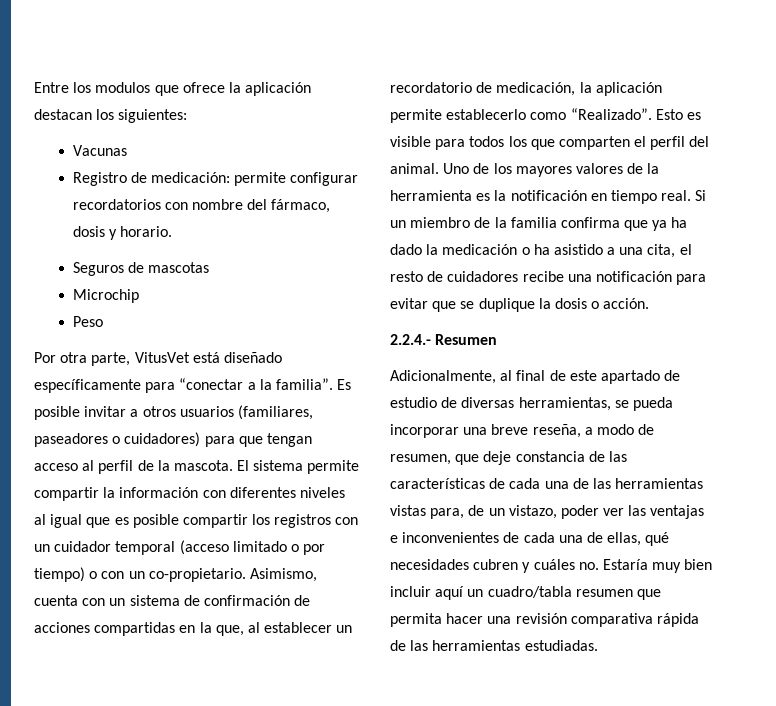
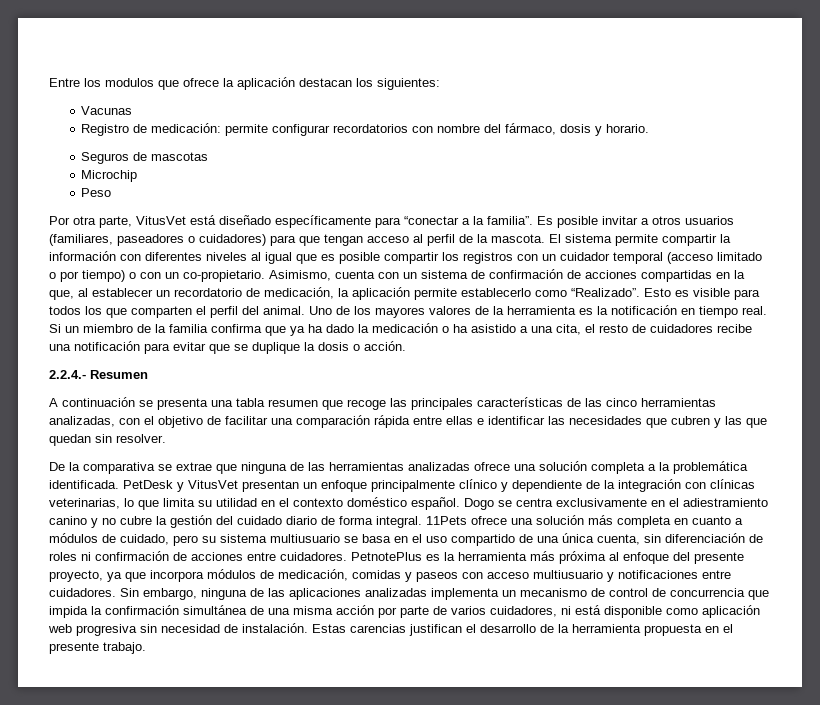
[390,370,681,384] [390,397,673,411] [390,424,655,438] [390,451,627,465] [390,478,704,489] [390,505,705,519] [390,532,670,546] [390,559,713,573] [390,586,661,600] [390,613,699,627] [390,640,598,651] Adicionalmente, al final de este apartado de estudio de diversas herramientas, se pueda incorporar una breve reseña, a modo de resumen, que deje constancia de las características de cada una de las herramientas vistas para, de un vistazo, poder ver las ventajas e inconvenientes de cada una de ellas, qué necesidades cubren y cuáles no. Estaría muy bien incluir aquí un cuadro/tabla resumen que permita hacer una revisión comparativa rápida de las herramientas estudiadas. -> [49,397,716,410] [49,415,767,428] [49,434,166,446] [49,461,748,474] [49,479,755,492] [49,497,768,510] [49,515,743,528] [49,533,763,546] [49,551,744,564] [49,569,731,582] [49,588,769,600] [49,605,760,618] [48,623,733,636] [49,642,146,654] A continuación se presenta una tabla resumen que recoge las principales características de las cinco herramientas analizadas, con el objetivo de facilitar una comparación rápida entre ellas e identificar las necesidades que cubren y las que quedan sin resolver. // De la comparativa se extrae que ninguna de las herramientas analizadas ofrece una solución completa a la problemática identificada. PetDesk y VitusVet presentan un enfoque principalmente clínico y dependiente de la integración con clínicas veterinarias, lo que limita su utilidad en el contexto doméstico español. Dogo se centra exclusivamente en el adiestramiento canino y no cubre la gestión del cuidado diario de forma integral. 11Pets ofrece una solución más completa en cuanto a módulos de cuidado, pero su sistema multiusuario se basa en el uso compartido de una única cuenta, sin diferenciación de roles ni confirmación de acciones entre cuidadores. PetnotePlus es la herramienta más próxima al enfoque del presente proyecto, ya que incorpora módulos de medicación, comidas y paseos con acceso multiusuario y notificaciones entre cuidadores. Sin embargo, ninguna de las aplicaciones analizadas implementa un mecanismo de control de concurrencia que impida la confirmación simultánea de una misma acción por parte de varios cuidadores, ni está disponible como aplicación web progresiva sin necesidad de instalación. Estas carencias justifican el desarrollo de la herramienta propuesta en el presente trabajo.

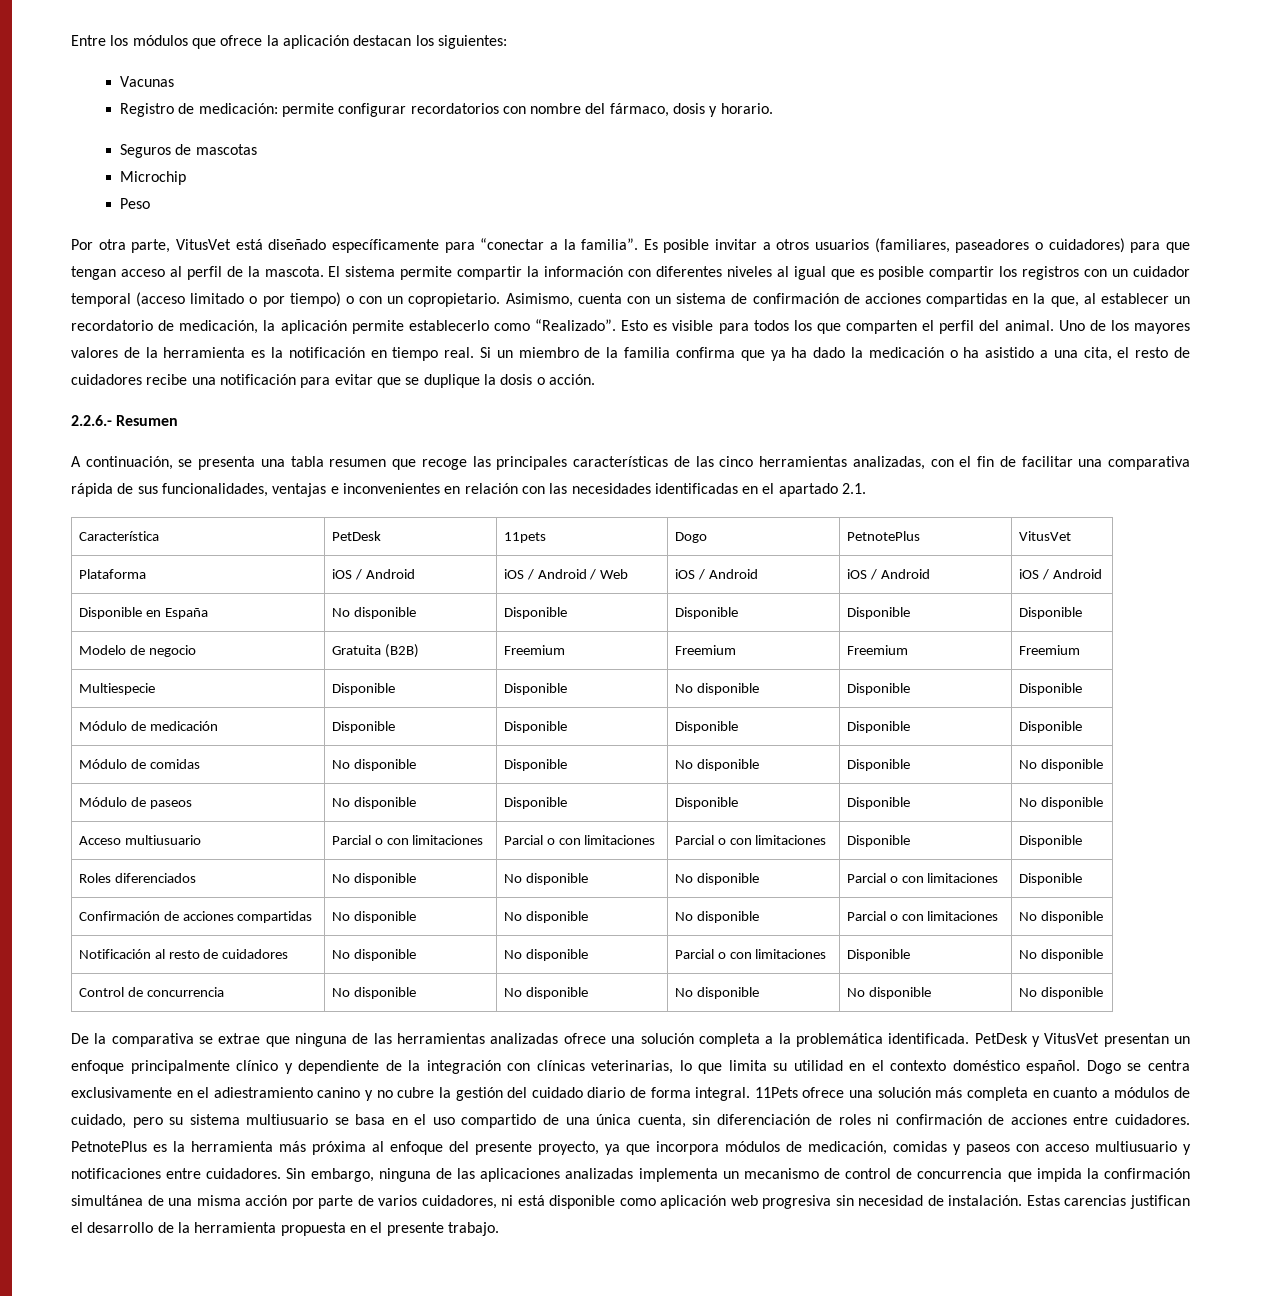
[105,78,154,87] modulos -> [132,35,188,46] módulos
[183,270,265,282] co-propietario. -> [408,293,501,307] copropietario.
[49,370,86,379] 2.2.4.- -> [71,415,112,426] 2.2.6.-
[62,397,135,407] continuación -> [85,456,173,470] continuación,
[158,416,203,428] objetivo -> [977,456,995,467] fin
[296,415,767,428] [49,434,166,446] comparación rápida entre ellas e identificar las necesidades que cubren y las que quedan sin resolver. -> [1108,456,1190,470] [71,483,867,497] [78,531,159,541] [331,531,381,541] [503,532,546,543] [674,532,707,543] [846,531,920,541] [1018,531,1071,541] [78,569,146,579] [331,569,415,580] [503,569,629,580] [674,569,758,580] [846,569,930,580] [1018,569,1102,580] [78,607,208,619] [331,607,416,619] [503,607,567,619] [674,607,738,619] [846,607,910,619] [1018,607,1082,619] [78,645,196,657] [331,644,419,658] [503,645,565,655] [674,645,736,655] [846,645,908,655] [1018,645,1080,655] [78,683,155,695] [331,683,395,695] [503,683,567,695] [674,683,759,695] [846,683,910,695] [1018,683,1082,695] [78,721,218,731] [331,721,395,733] [503,721,567,733] [674,721,738,733] [846,721,910,733] [1018,721,1082,733] [78,759,200,769] [331,759,416,771] [503,759,567,771] [674,759,759,771] [846,759,910,771] [1018,759,1103,771] [78,797,192,809] [331,797,416,809] [503,797,567,809] [674,797,738,809] [846,797,910,809] [1018,797,1103,809] [78,835,201,845] [331,835,484,845] [503,835,656,845] [674,835,827,845] [846,835,910,847] [1018,835,1082,847] [78,873,196,883] [331,873,416,885] [503,873,588,885] [674,873,759,885] [846,873,999,883] [1018,873,1082,885] [78,911,313,923] [331,911,416,923] [503,911,588,923] [674,911,759,923] [846,911,999,921] [1018,911,1103,923] [78,949,289,959] [331,949,416,961] [503,949,588,961] [674,949,827,959] [846,949,910,961] [1018,949,1103,961] [78,987,224,997] [331,987,416,999] [503,987,588,999] [674,987,759,999] [846,987,931,999] [1018,987,1103,999] comparativa rápida de sus funcionalidades, ventajas e inconvenientes en relación con las necesidades identificadas en el apartado 2.1. // Característica | PetDesk | 11pets | Dogo | PetnotePlus | VitusVet // Plataforma | iOS / Android | iOS / Android / Web | iOS / Android | iOS / Android | iOS / Android // Disponible en España | No disponible | Disponible | Disponible | Disponible | Disponible // Modelo de negocio | Gratuita (B2B) | Freemium | Freemium | Freemium | Freemium // Multiespecie | Disponible | Disponible | No disponible | Disponible | Disponible // Módulo de medicación | Disponible | Disponible | Disponible | Disponible | Disponible // Módulo de comidas | No disponible | Disponible | No disponible | Disponible | No disponible // Módulo de paseos | No disponible | Disponible | Disponible | Disponible | No disponible // Acceso multiusuario | Parcial o con limitaciones | Parcial o con limitaciones | Parcial o con limitaciones | Disponible | Disponible // Roles diferenciados | No disponible | No disponible | No disponible | Parcial o con limitaciones | Disponible // Confirmación de acciones compartidas | No disponible | No disponible | No disponible | Parcial o con limitaciones | No disponible // Notificación al resto de cuidadores | No disponible | No disponible | Parcial o con limitaciones | Disponible | No disponible // Control de concurrencia | No disponible | No disponible | No disponible | No disponible | No disponible

